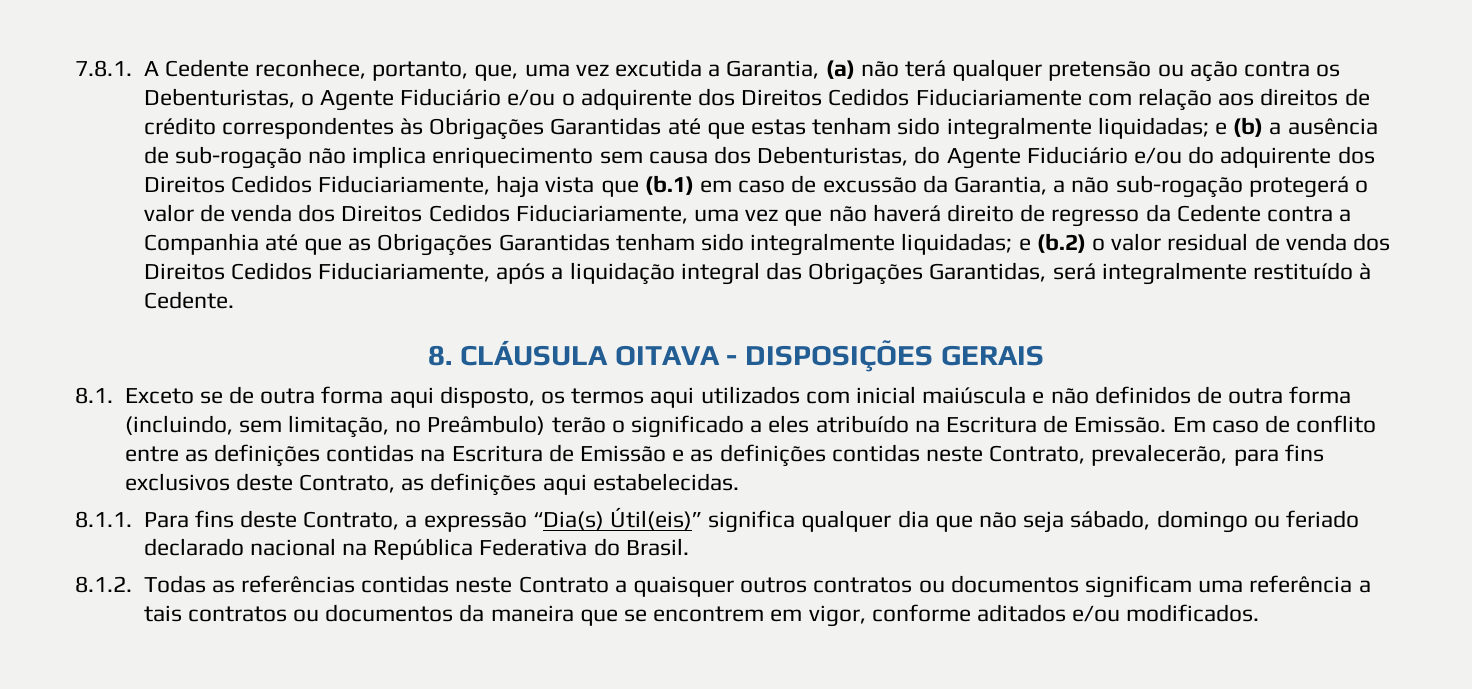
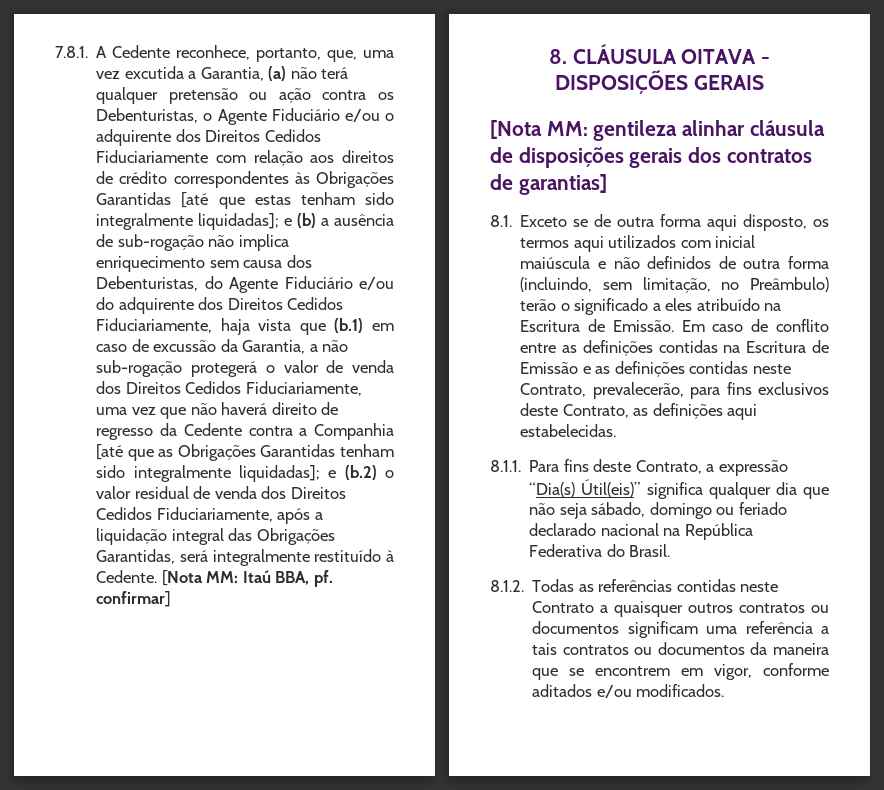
[667,118,701,135] até -> [181,192,209,208] [até
[1097,117,1209,139] liquidadas; -> [198,213,280,230] liquidadas];
[264,234,298,251] até -> [96,444,124,460] [até
[901,233,1013,255] liquidadas; -> [238,465,320,482] liquidadas];
(234, 300) none -> [161,570,333,587] [96,591,172,607] [Nota MM: Itaú BBA, pf. confirmar]
(1045, 355) none -> [490,120,825,141] [490,147,812,168] [490,174,607,195] // [Nota MM: gentileza alinhar cláusula de disposições gerais dos contratos de garantias]

